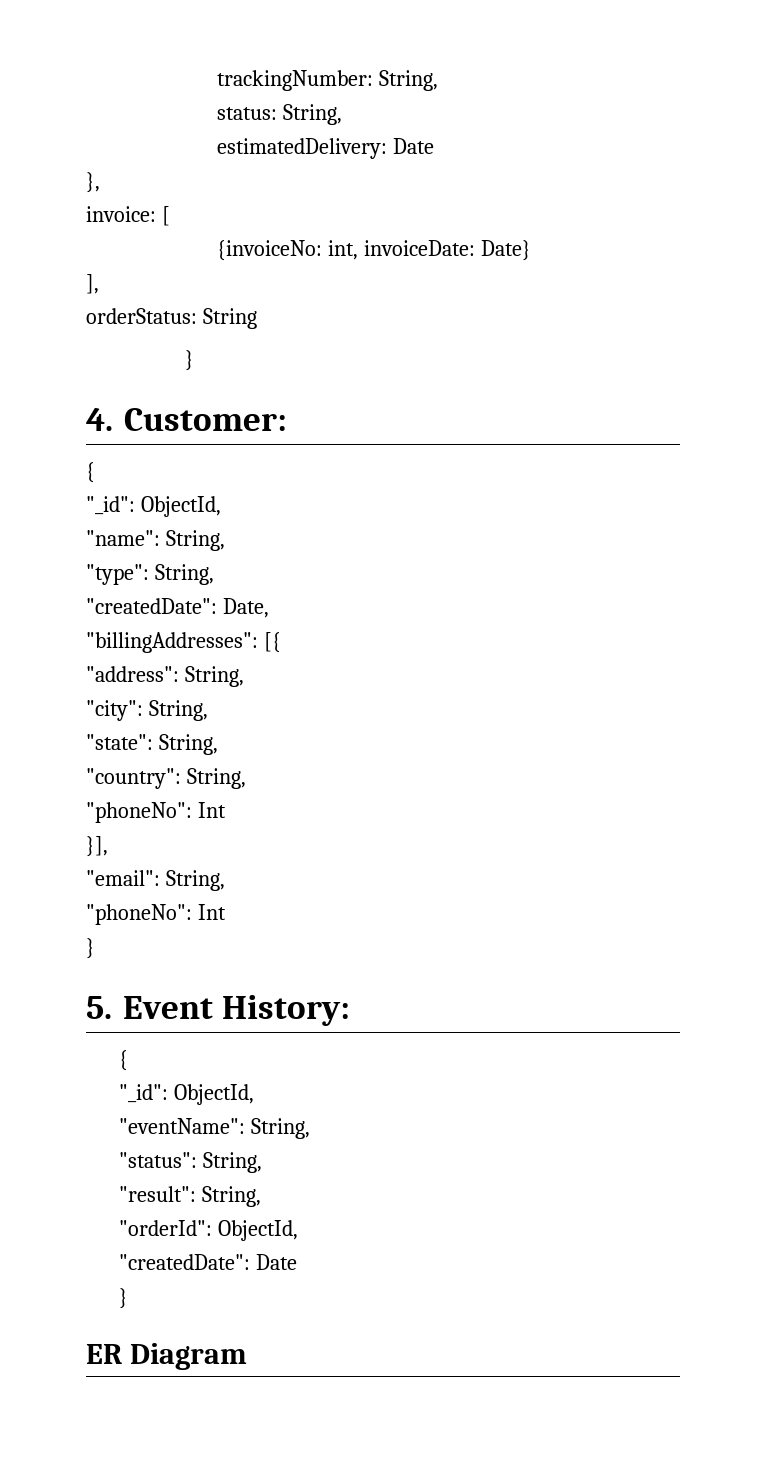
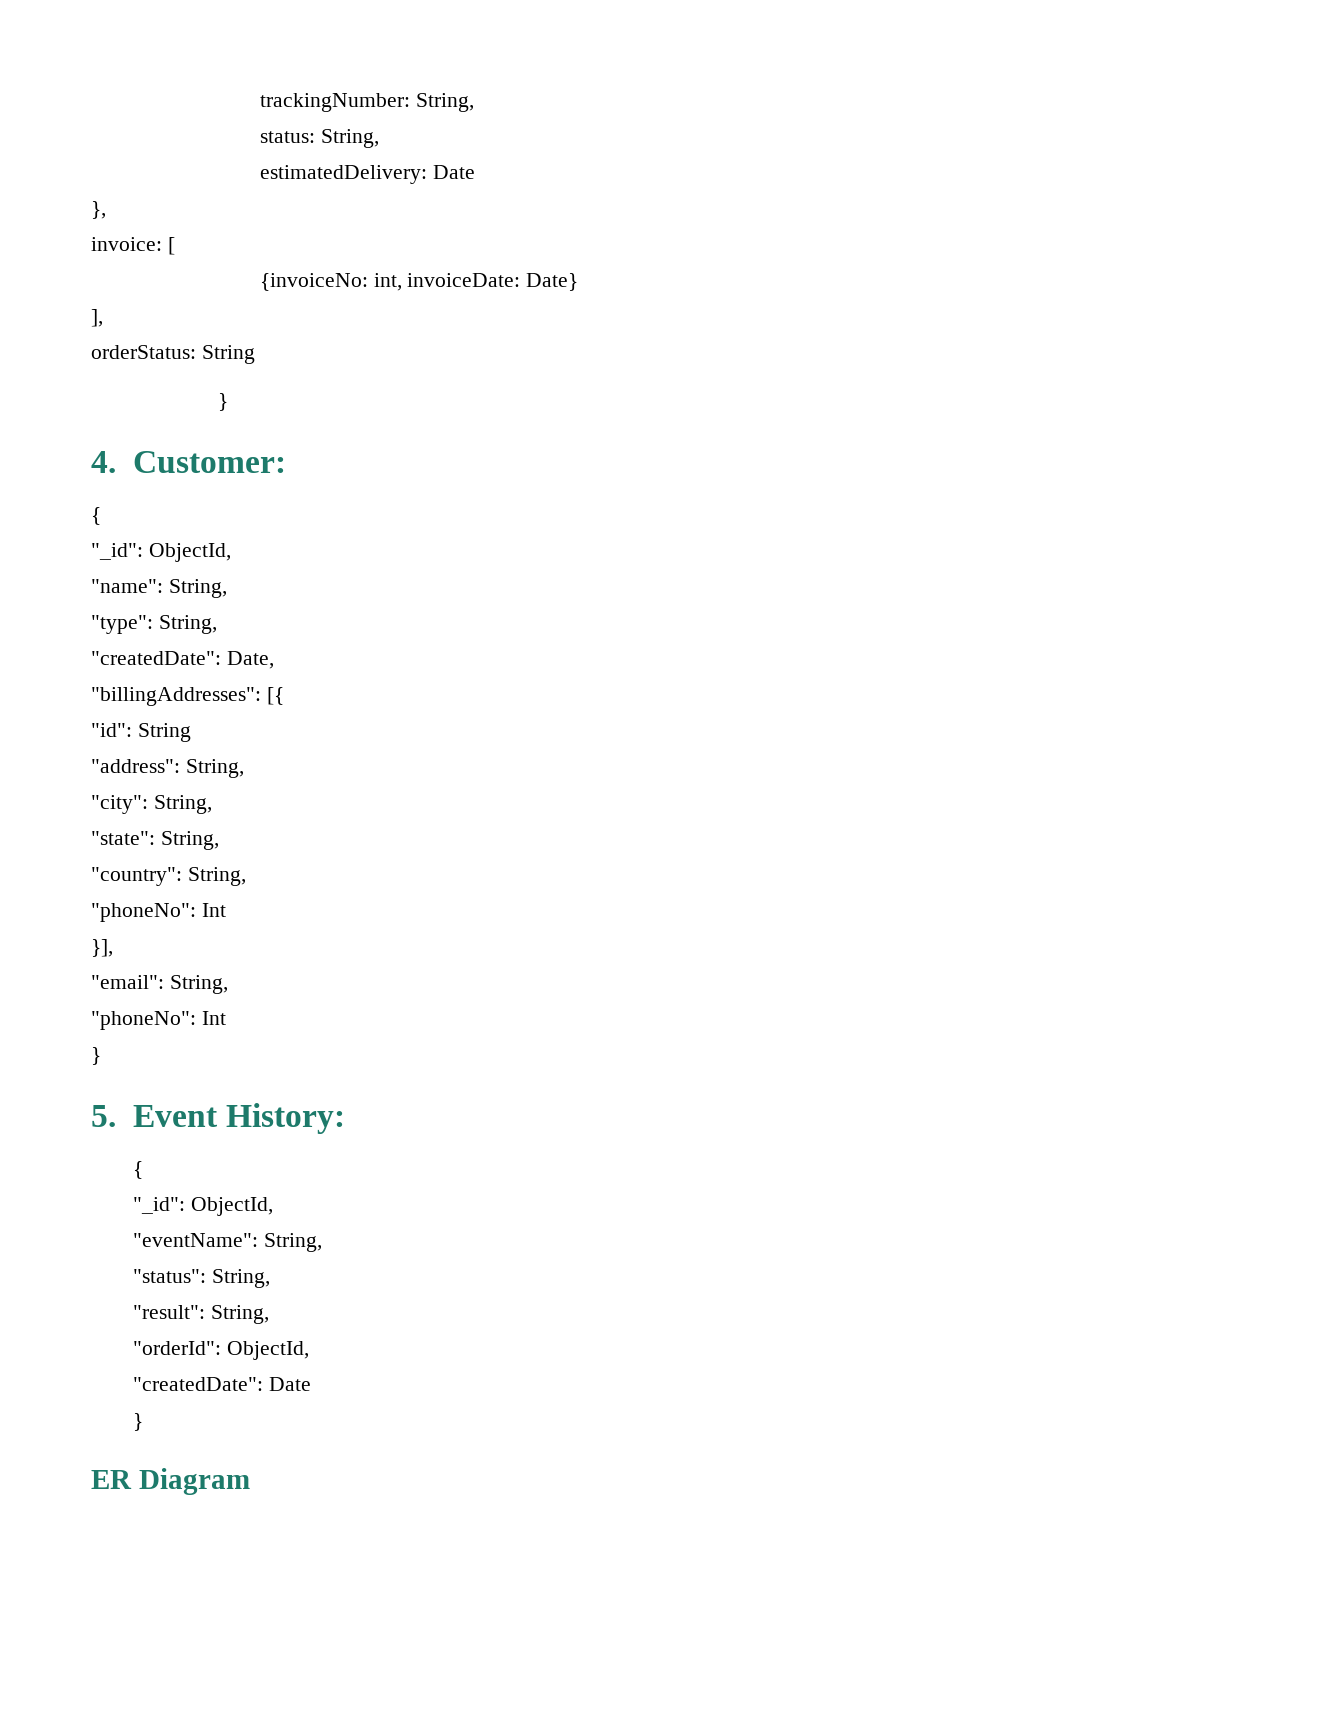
(281, 642) none -> [91,723,191,742] // "id": String

